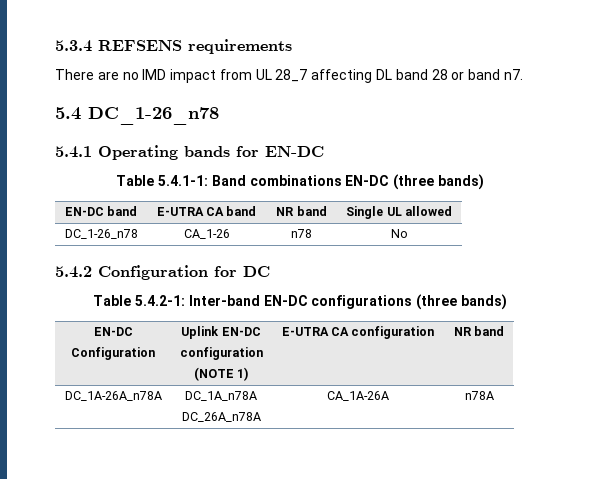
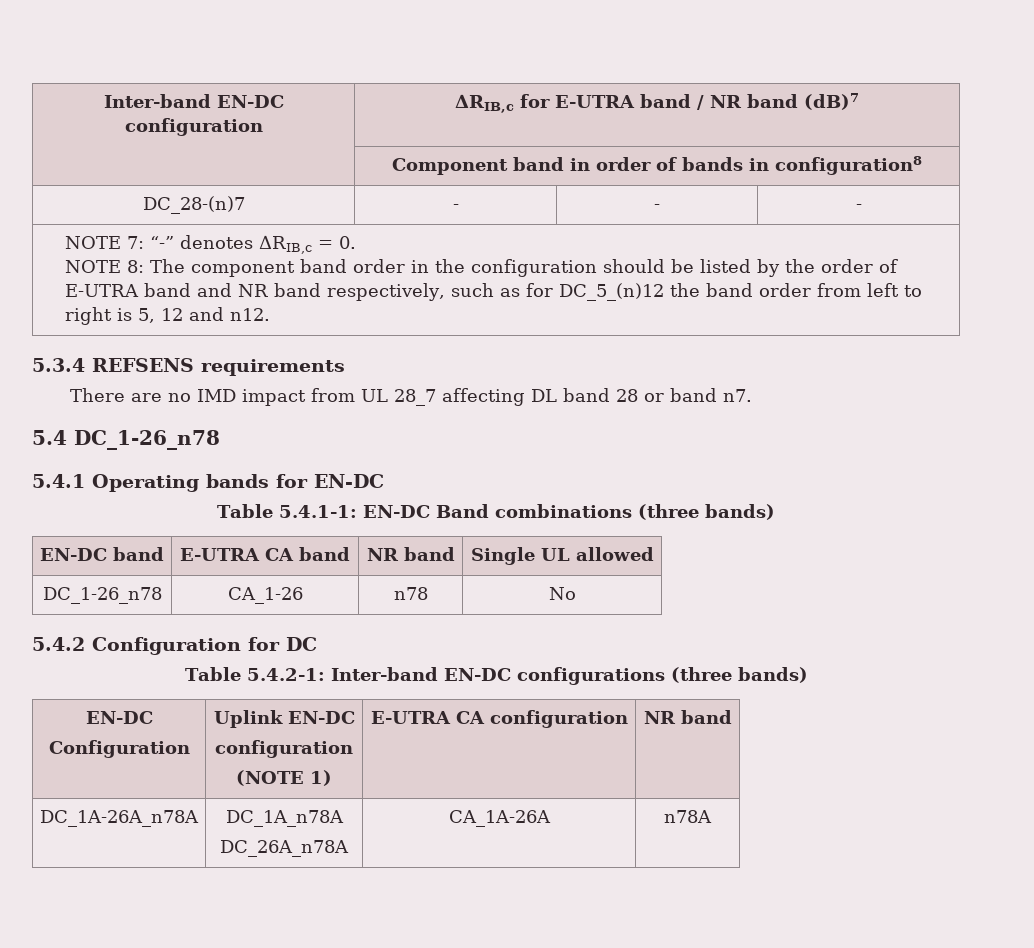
(55, 46) none -> [103,94,284,108] [124,118,263,136] [455,93,860,113] [392,156,923,175] [142,196,245,214] [452,204,459,210] [654,204,660,210] [855,204,862,210] [65,235,357,254] [65,259,899,277] [65,283,923,301] [65,307,271,325] Inter-band EN-DC configuration | ΔRIB,c for E-UTRA band / NR band (dB)7 // | Component band in order of bands in configuration8 // DC_28-(n)7 | - | - | - // NOTE 7: “-” denotes ΔRIB,c = 0. // NOTE 8: The component band order in the configuration should be listed by the order of E-UTRA band and NR band respectively, such as for DC_5_(n)12 the band order from left to right is 5, 12 and n12. //
(208, 180) none -> [362,505,430,518] EN-DC
[345,175,390,186] EN-DC -> (632, 511) none

